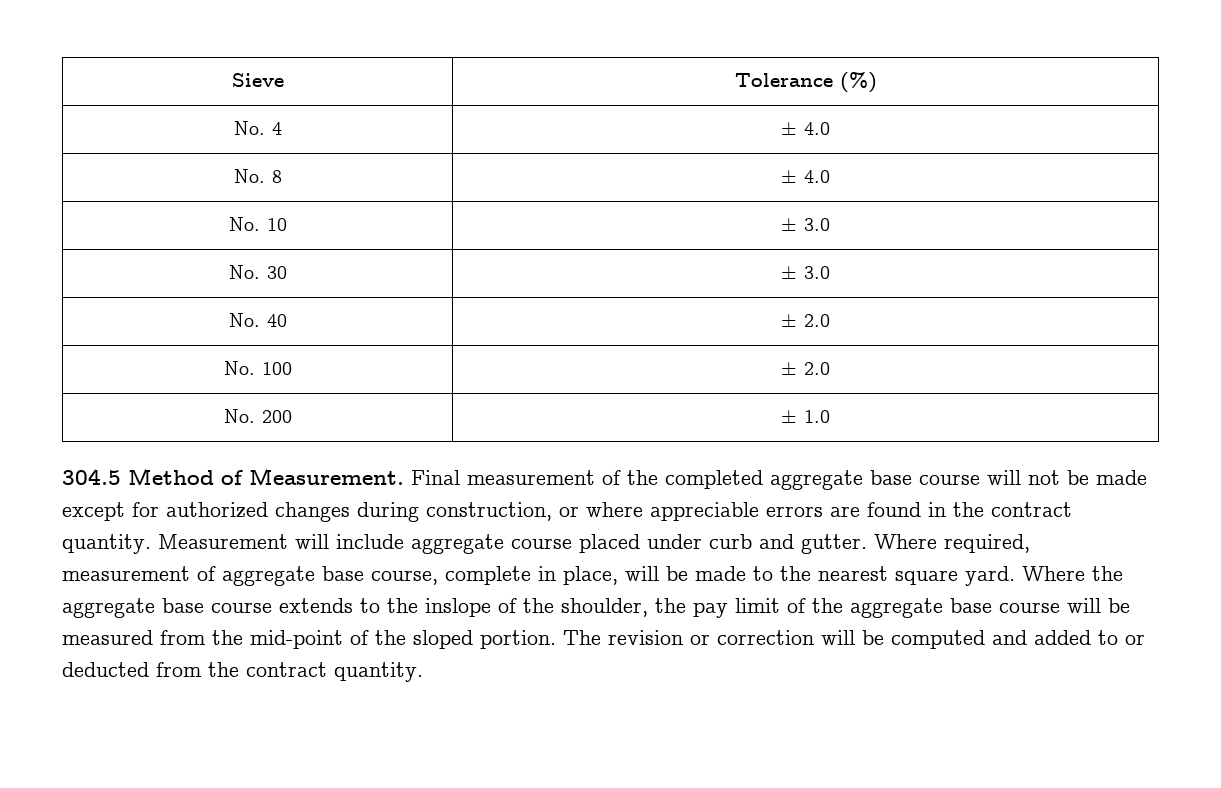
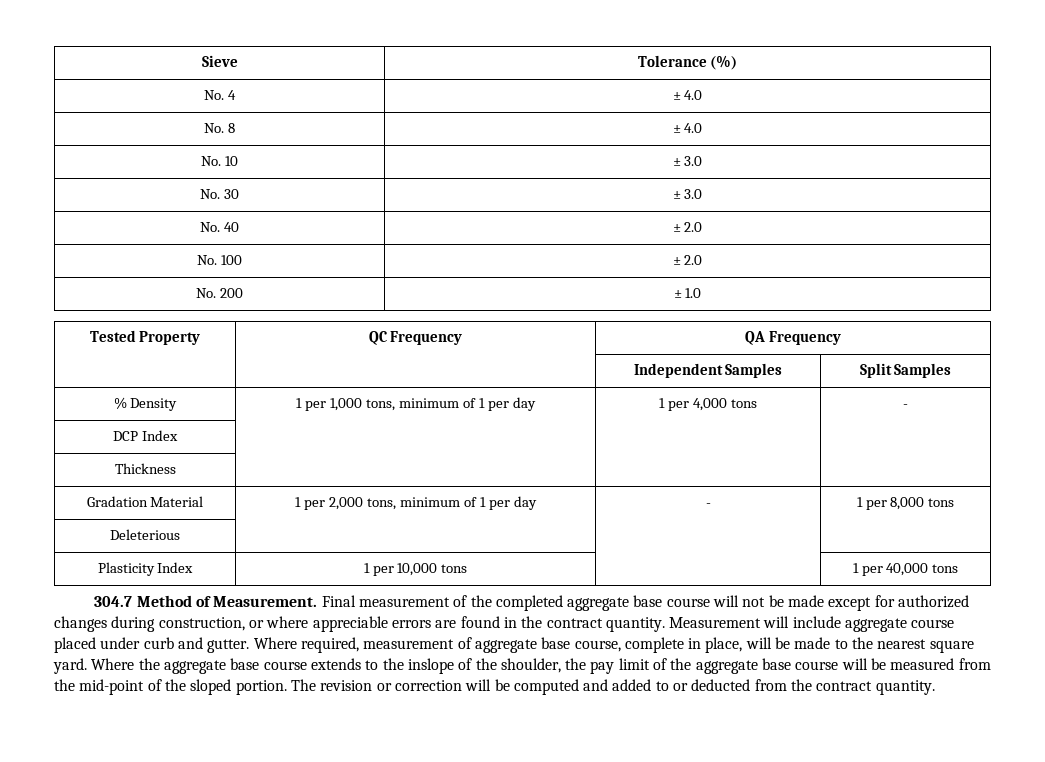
[62,469,121,485] // 304.5 -> [89,330,201,345] [368,331,463,345] [745,331,841,345] [633,363,783,378] [859,363,952,378] [113,397,178,411] [296,397,536,411] [659,398,757,411] [903,404,908,408] [113,430,178,441] [114,463,176,474] [86,496,204,507] [295,496,537,510] [705,503,711,507] [856,497,955,510] [110,529,180,540] [97,562,194,576] [363,563,468,576] [852,563,959,576] [94,596,133,607] // Tested Property | QC Frequency | QA Frequency // | | Independent Samples | Split Samples // % Density | 1 per 1,000 tons, minimum of 1 per day | 1 per 4,000 tons | - // DCP Index | | | // Thickness | | | // Gradation Material | 1 per 2,000 tons, minimum of 1 per day | - | 1 per 8,000 tons // Deleterious | | | // Plasticity Index | 1 per 10,000 tons | | 1 per 40,000 tons // 304.7

